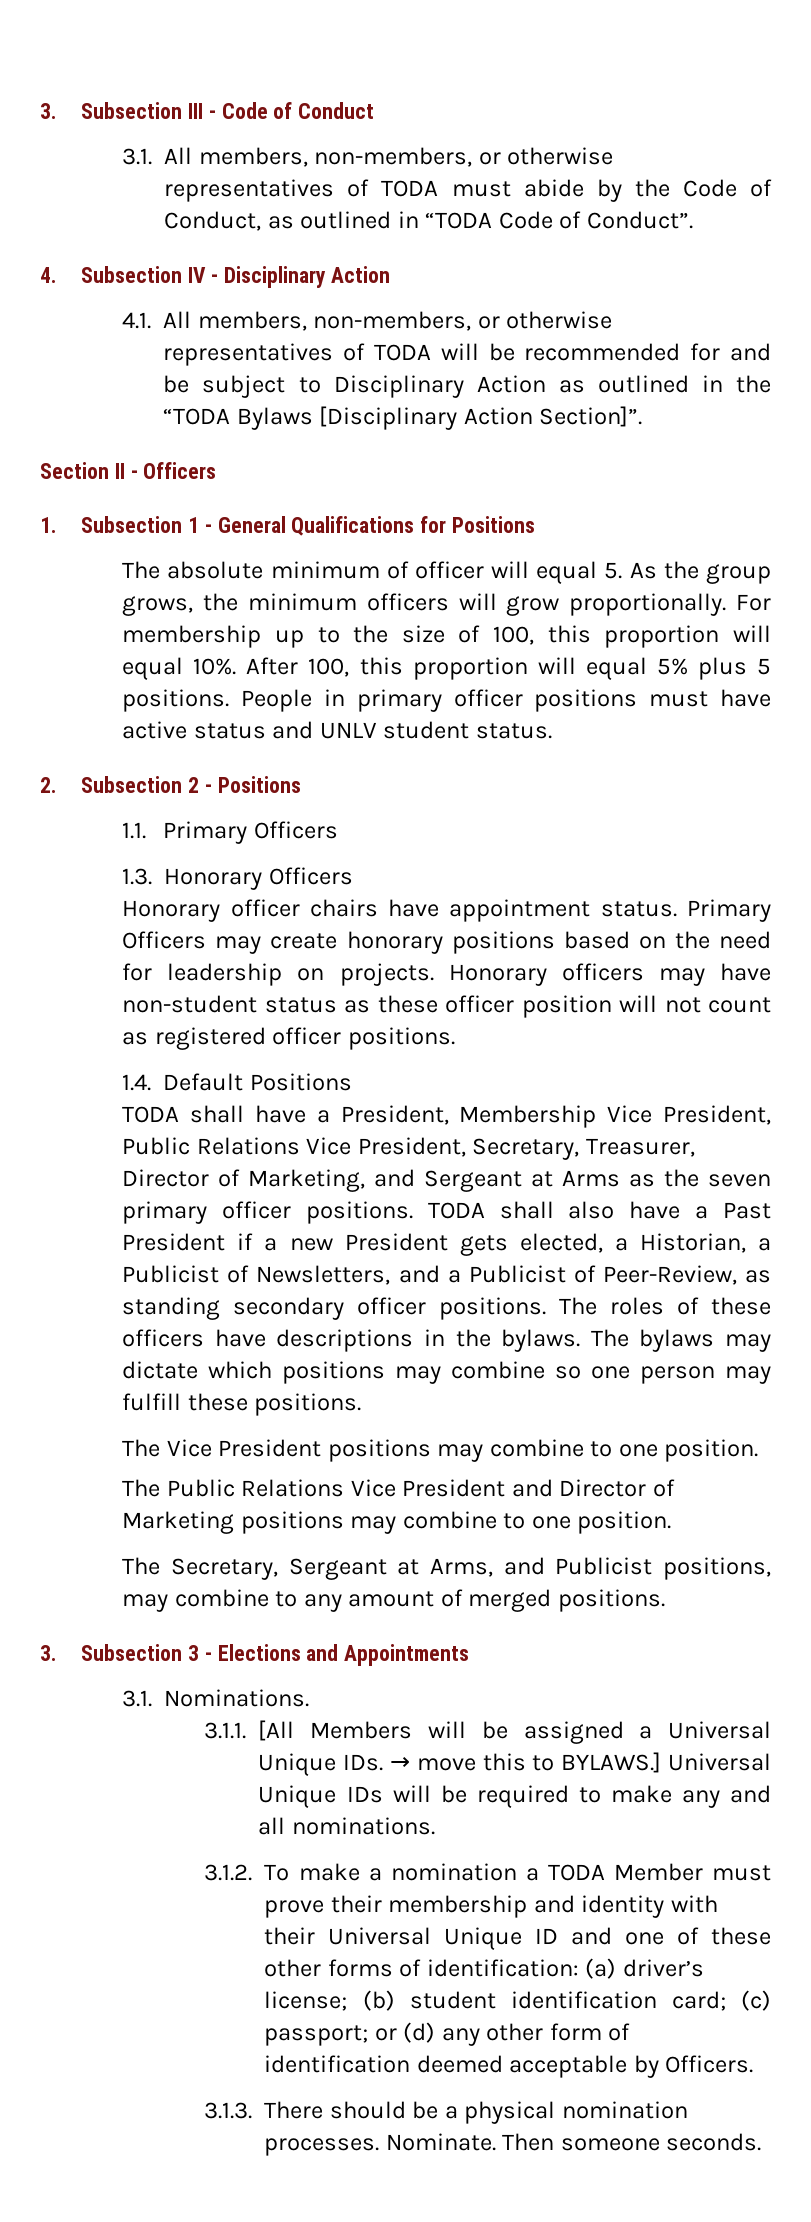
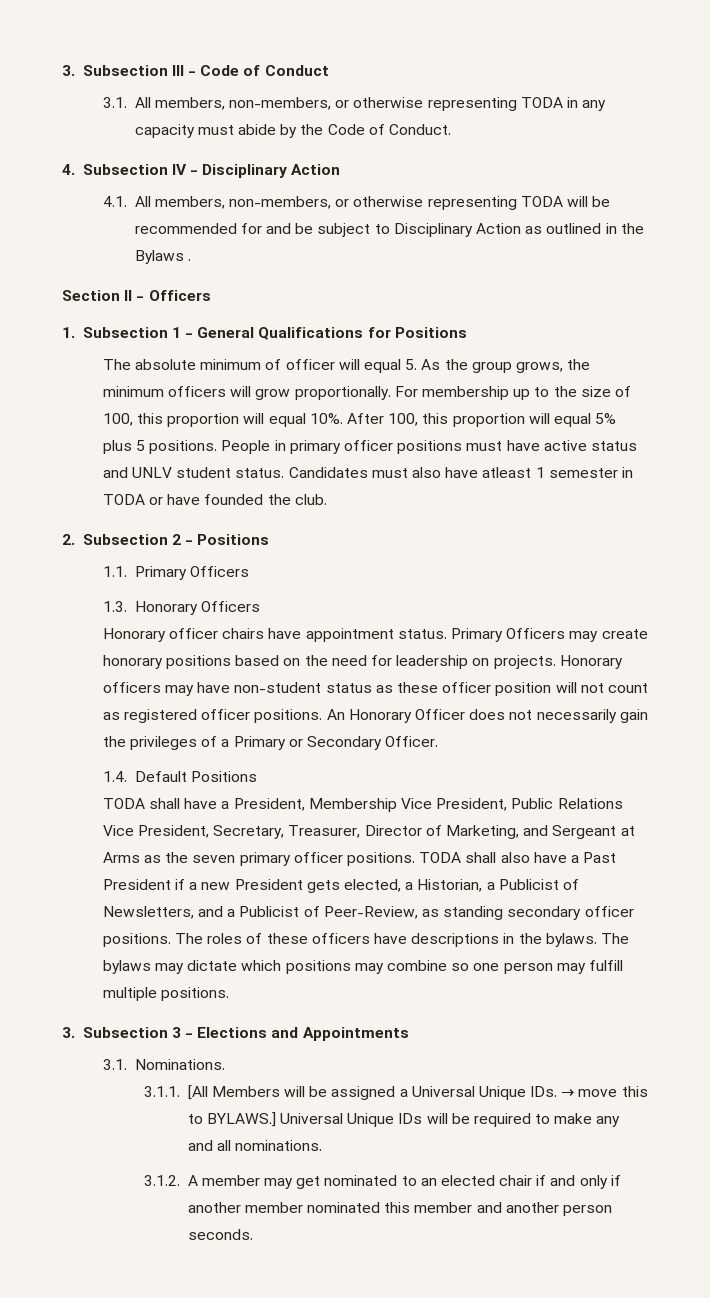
[164,179,439,202] representatives of TODA -> [427,97,607,111] [134,124,195,138] representing TODA in any capacity
[164,211,693,231] Conduct, as outlined in “TODA Code of Conduct”. -> [388,124,451,135] Conduct.
[163,343,366,366] representatives of -> [427,196,517,210] representing
[163,406,643,430] “TODA Bylaws [Disciplinary Action Section]”. -> [134,250,191,264] Bylaws .
(552, 731) none -> [288,467,633,478] [102,494,327,505] Candidates must also have atleast 1 semester in TODA or have founded the club.
(455, 1038) none -> [326,709,648,723] [102,736,439,750] An Honorary Officer does not necessarily gain the privileges of a Primary or Secondary Officer.
[187,1393,362,1416] [122,1439,759,1462] [122,1479,675,1497] [122,1511,672,1534] [122,1557,771,1580] [122,1589,552,1612] these positions. // The Vice President positions may combine to one position. // The Public Relations Vice President and Director of Marketing positions may combine to one position. // The Secretary, Sergeant at Arms, and Publicist positions, may combine to any amount of merged -> [102,987,157,1001] multiple
[264,1863,771,1881] [264,1895,718,1918] [264,1927,771,1950] [264,1958,704,1979] [264,1990,771,2011] [264,2022,631,2046] [264,2055,754,2078] [204,2101,688,2124] [264,2133,660,2156] To make a nomination a TODA Member must prove their membership and identity with their Universal Unique ID and one of these other forms of identification: (a) driver’s license; (b) student identification card; (c) passport; or (d) any other form of identification deemed acceptable by Officers. // 3.1.3. There should be a physical nomination processes. Nominate. Then someone -> [187,1175,621,1189] [187,1202,612,1216] A member may get nominated to an elected chair if and only if another member nominated this member and another person

